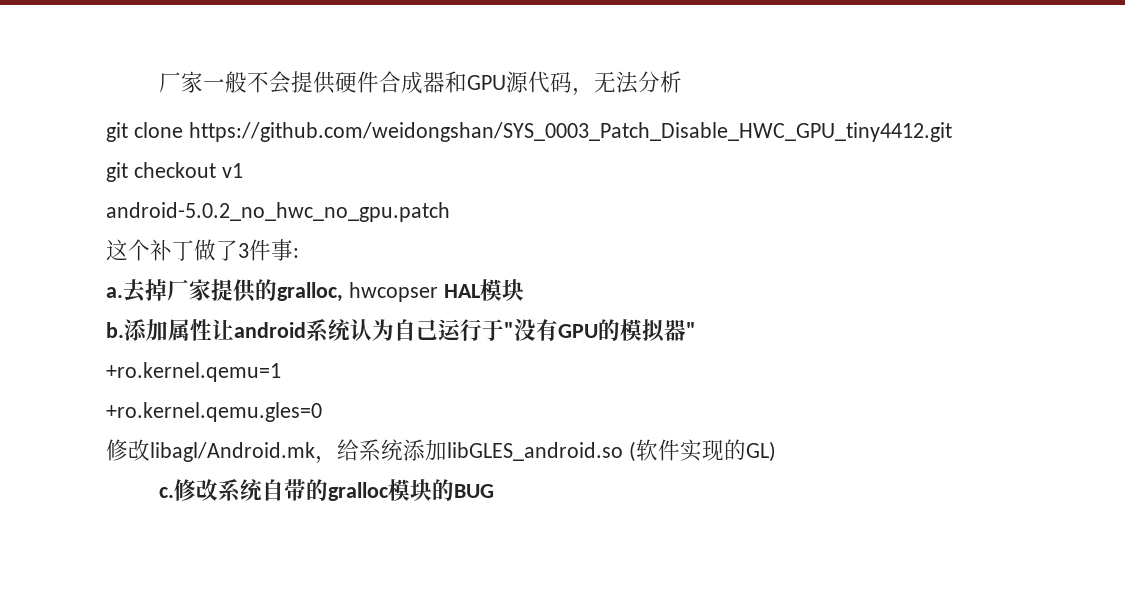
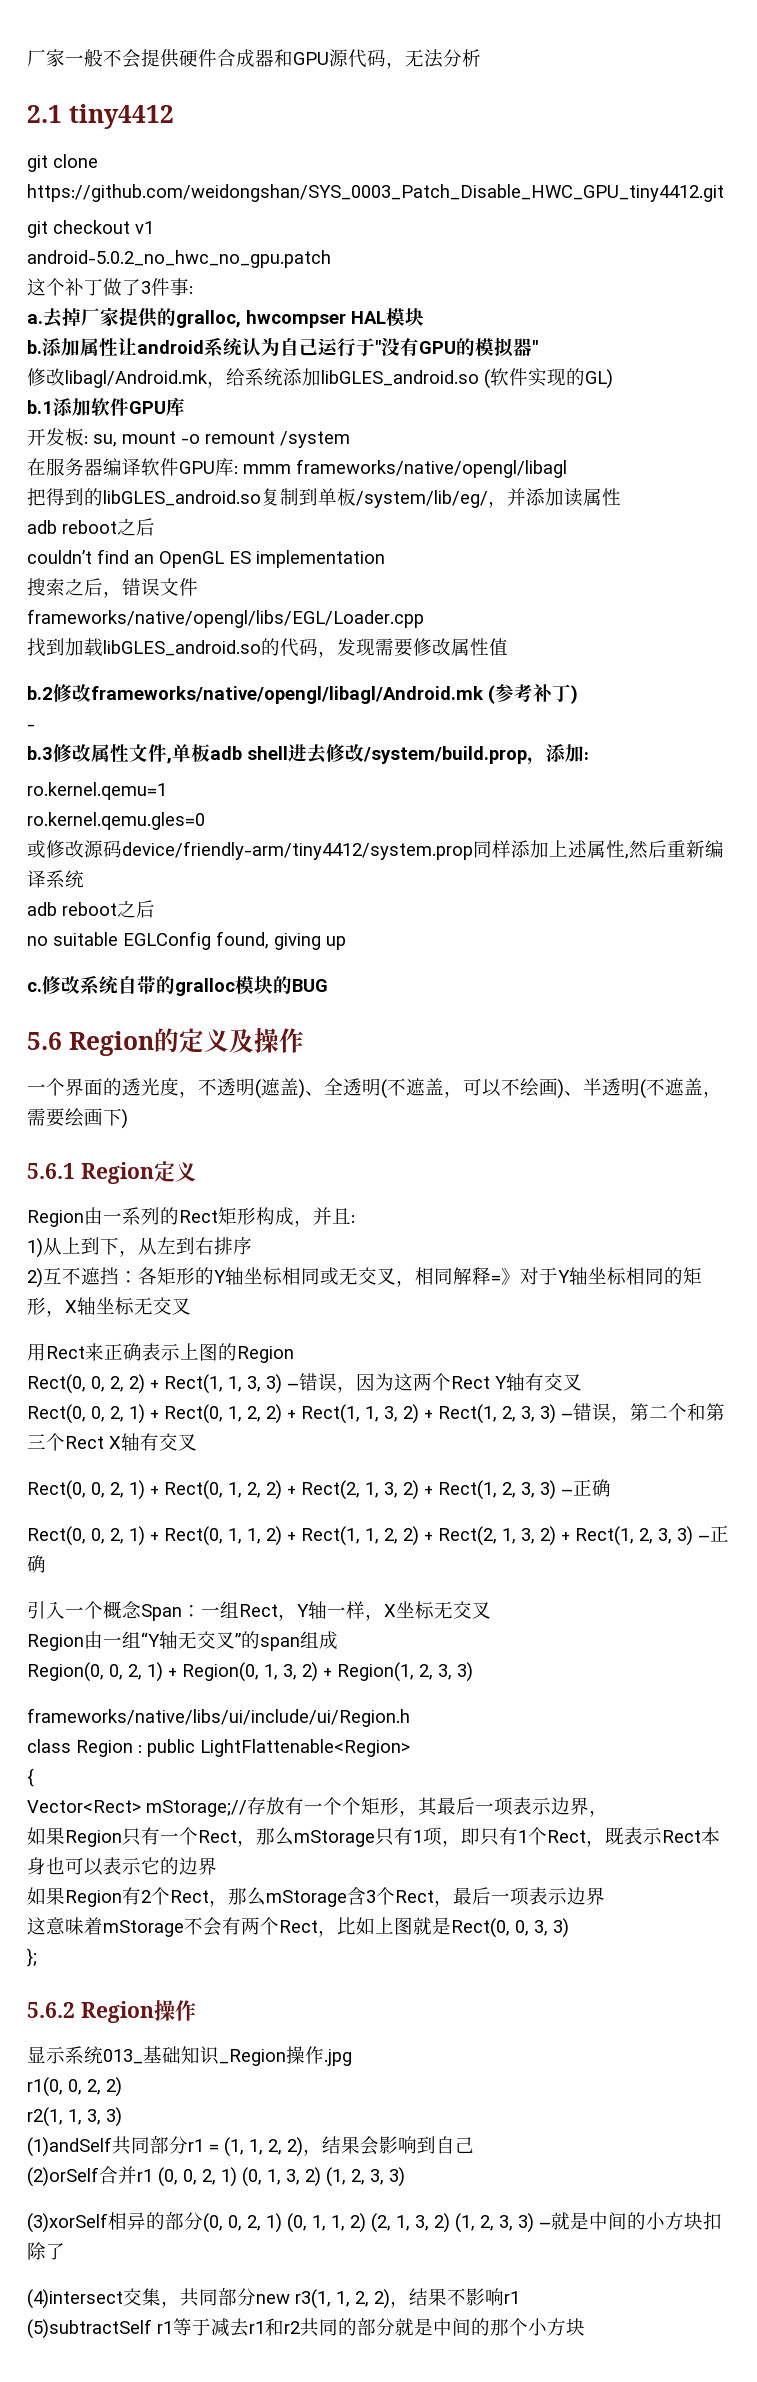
(682, 82) none -> [27,104,174,129] // 2.1 tiny4412
[348,282,438,302] hwcopser -> [246,310,346,328] hwcompser
[106,362,281,382] [106,402,322,422] // +ro.kernel.qemu=1 // +ro.kernel.qemu.gles=0 -> (538, 347) none
(776, 451) none -> [27,397,185,416] [27,428,350,448] [27,458,567,478] [27,488,621,508] [27,518,155,536] [27,549,385,568] [27,578,198,598] [27,609,424,628] [27,638,508,658] [27,684,578,704] [27,724,35,730] [27,744,589,765] [27,782,167,800] [27,812,205,830] [27,840,724,860] [27,870,84,888] [27,900,155,918] [27,931,346,950] // b.1添加软件GPU库 // 开发板: su, mount -o remount /system // 在服务器编译软件GPU库: mmm frameworks/native/opengl/libagl // 把得到的libGLES_android.so复制到单板/system/lib/eg/，并添加读属性 // adb reboot之后 // couldn’t find an OpenGL ES implementation // 搜索之后，错误文件 // frameworks/native/opengl/libs/EGL/Loader.cpp // 找到加载libGLES_android.so的代码，发现需要修改属性值 // b.2修改frameworks/native/opengl/libagl/Android.mk (参考补丁) // - // b.3修改属性文件,单板adb shell进去修改/system/build.prop，添加: // ro.kernel.qemu=1 // ro.kernel.qemu.gles=0 // 或修改源码device/friendly-arm/tiny4412/system.prop同样添加上述属性,然后重新编译系统 // adb reboot之后 // no suitable EGLConfig found, giving up
(494, 491) none -> [27,1028,304,1056] [27,1078,722,1099] [27,1108,128,1129] [27,1161,196,1184] [27,1207,355,1227] [27,1237,252,1258] [27,1267,702,1288] [27,1297,191,1317] [27,1343,294,1363] [27,1373,582,1394] [27,1403,725,1424] [27,1433,197,1451] [27,1479,611,1500] [27,1525,729,1546] [27,1555,46,1573] [27,1601,491,1621] [27,1631,338,1651] [27,1662,473,1682] [27,1708,410,1727] [27,1739,410,1757] [27,1768,34,1787] [27,1797,608,1817] [27,1827,720,1847] [27,1857,217,1876] [27,1887,605,1907] [27,1917,569,1938] [27,1948,37,1967] [27,2000,196,2023] [27,2046,352,2066] [27,2077,122,2097] [27,2107,122,2127] [27,2136,474,2157] [27,2166,405,2187] [27,2212,722,2233] [27,2242,65,2260] [27,2288,520,2309] [27,2318,585,2339] // 5.6 Region的定义及操作 // 一个界面的透光度，不透明(遮盖)、全透明(不遮盖，可以不绘画)、半透明(不遮盖，需要绘画下) // 5.6.1 Region定义 // Region由一系列的Rect矩形构成，并且: // 1)从上到下，从左到右排序 // 2)互不遮挡：各矩形的Y轴坐标相同或无交叉，相同解释=》对于Y轴坐标相同的矩形，X轴坐标无交叉 // 用Rect来正确表示上图的Region // Rect(0, 0, 2, 2) + Rect(1, 1, 3, 3) –错误，因为这两个Rect Y轴有交叉 // Rect(0, 0, 2, 1) + Rect(0, 1, 2, 2) + Rect(1, 1, 3, 2) + Rect(1, 2, 3, 3) –错误，第二个和第三个Rect X轴有交叉 // Rect(0, 0, 2, 1) + Rect(0, 1, 2, 2) + Rect(2, 1, 3, 2) + Rect(1, 2, 3, 3) –正确 // Rect(0, 0, 2, 1) + Rect(0, 1, 1, 2) + Rect(1, 1, 2, 2) + Rect(2, 1, 3, 2) + Rect(1, 2, 3, 3) –正确 // 引入一个概念Span：一组Rect，Y轴一样，X坐标无交叉 // Region由一组“Y轴无交叉”的span组成 // Region(0, 0, 2, 1) + Region(0, 1, 3, 2) + Region(1, 2, 3, 3) // frameworks/native/libs/ui/include/ui/Region.h // class Region : public LightFlattenable<Region> // { // Vector<Rect> mStorage;//存放有一个个矩形，其最后一项表示边界， // 如果Region只有一个Rect，那么mStorage只有1项，即只有1个Rect，既表示Rect本身也可以表示它的边界 // 如果Region有2个Rect，那么mStorage含3个Rect，最后一项表示边界 // 这意味着mStorage不会有两个Rect，比如上图就是Rect(0, 0, 3, 3) // }; // 5.6.2 Region操作 // 显示系统013_基础知识_Region操作.jpg // r1(0, 0, 2, 2) // r2(1, 1, 3, 3) // (1)andSelf共同部分r1 = (1, 1, 2, 2)，结果会影响到自己 // (2)orSelf合并r1 (0, 0, 2, 1) (0, 1, 3, 2) (1, 2, 3, 3) // (3)xorSelf相异的部分(0, 0, 2, 1) (0, 1, 1, 2) (2, 1, 3, 2) (1, 2, 3, 3) –就是中间的小方块扣除了 // (4)intersect交集，共同部分new r3(1, 1, 2, 2)，结果不影响r1 // (5)subtractSelf r1等于减去r1和r2共同的部分就是中间的那个小方块

